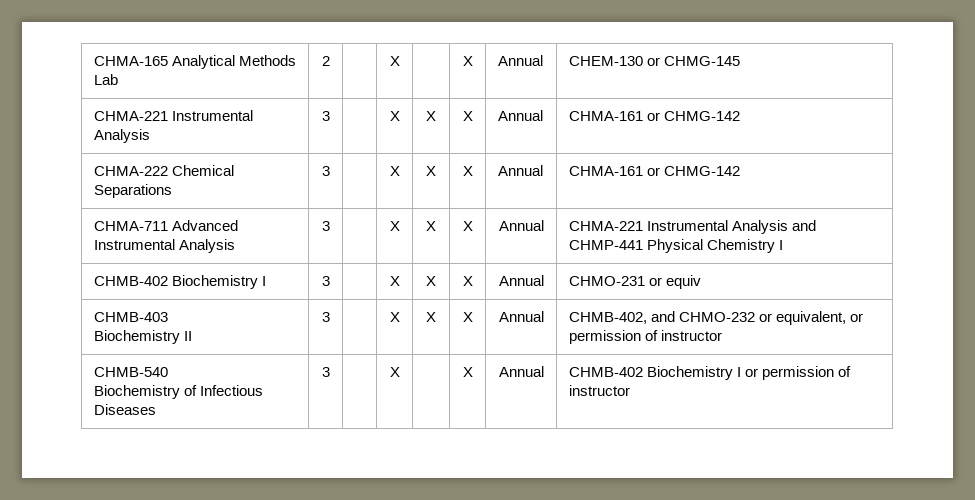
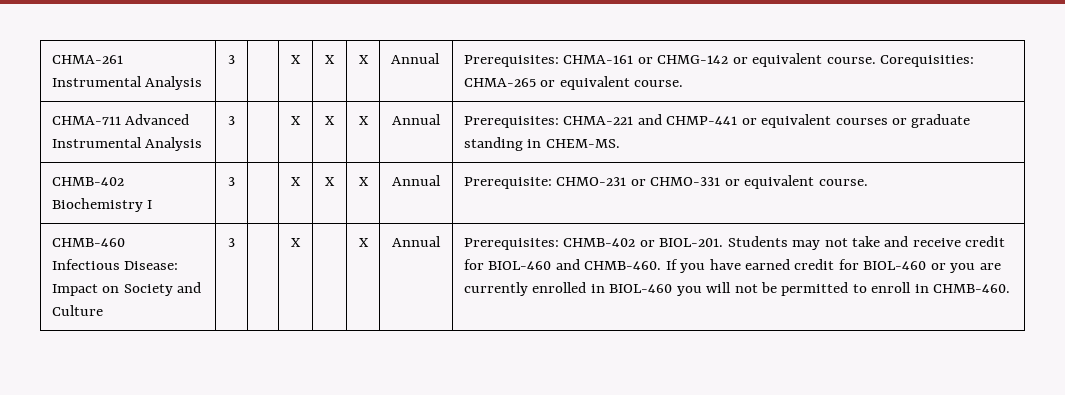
[93,55,296,69] [93,74,118,85] [321,56,330,66] [389,56,400,66] [462,56,473,66] [497,55,543,66] [568,56,740,66] [93,110,253,121] [93,129,150,143] [321,111,330,121] [389,111,400,121] [426,111,436,121] [462,111,473,121] [497,110,543,121] [568,111,740,121] [93,165,234,176] [93,184,172,198] [321,166,330,176] [389,166,400,176] [426,166,436,176] [462,166,473,176] [497,165,543,176] [568,166,740,176] CHMA-165 Analytical Methods Lab | 2 | | X | | X | Annual | CHEM-130 or CHMG-145 // CHMA-221 Instrumental Analysis | 3 | | X | X | X | Annual | CHMA-161 or CHMG-142 // CHMA-222 Chemical Separations | 3 | | X | X | X | Annual | CHMA-161 or CHMG-142 -> [51,55,123,64] [51,76,203,90] [228,55,235,64] [291,55,301,64] [325,55,335,64] [358,55,369,64] [390,53,440,64] [463,53,974,67] [463,76,684,90] CHMA-261 Instrumental Analysis | 3 | | X | X | X | Annual | Prerequisites: CHMA-161 or CHMG-142 or equivalent course. Corequisities: CHMA-265 or equivalent course.
[568,220,816,234] [568,239,783,253] CHMA-221 Instrumental Analysis and CHMP-441 Physical Chemistry I -> [463,114,971,128] [463,137,620,151] Prerequisites: CHMA-221 and CHMP-441 or equivalent courses or graduate standing in CHEM-MS.
(544, 280) none -> [463,177,552,189] Prerequisite:
[665,275,701,289] [93,312,168,322] [93,330,192,344] [321,312,330,322] [389,312,400,322] [426,312,436,322] [462,312,473,322] [498,311,544,322] [568,311,863,325] [568,330,722,344] [93,367,168,377] [93,385,263,399] [93,404,156,415] [321,367,330,377] [389,367,400,377] [462,367,473,377] [498,366,544,377] [568,366,851,380] [568,385,630,396] equiv // CHMB-403 // Biochemistry II | 3 | | X | X | X | Annual | CHMB-402, and CHMO-232 or equivalent, or permission of instructor // CHMB-540 // Biochemistry of Infectious Diseases | 3 | | X | | X | Annual | CHMB-402 Biochemistry I or permission of instructor -> [650,175,868,189] [51,238,125,247] [51,259,179,270] [51,282,202,296] [51,305,103,316] [228,238,235,247] [291,238,301,247] [358,238,369,247] [392,236,441,247] [463,236,1006,250] [463,259,1001,273] [463,282,1011,296] CHMO-331 or equivalent course. // CHMB-460 // Infectious Disease: Impact on Society and Culture | 3 | | X | | X | Annual | Prerequisites: CHMB-402 or BIOL-201. Students may not take and receive credit for BIOL-460 and CHMB-460. If you have earned credit for BIOL-460 or you are currently enrolled in BIOL-460 you will not be permitted to enroll in CHMB-460.

